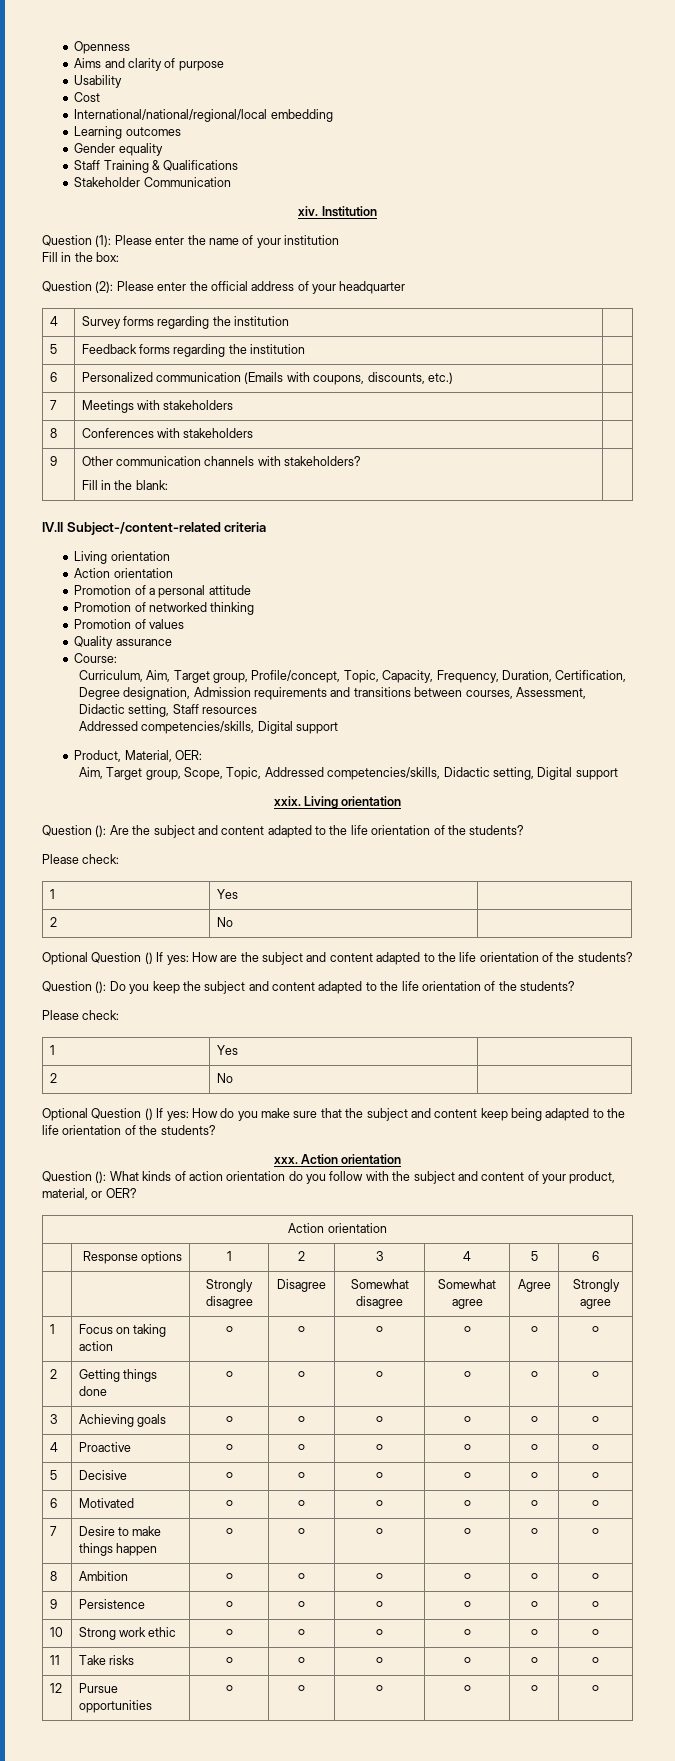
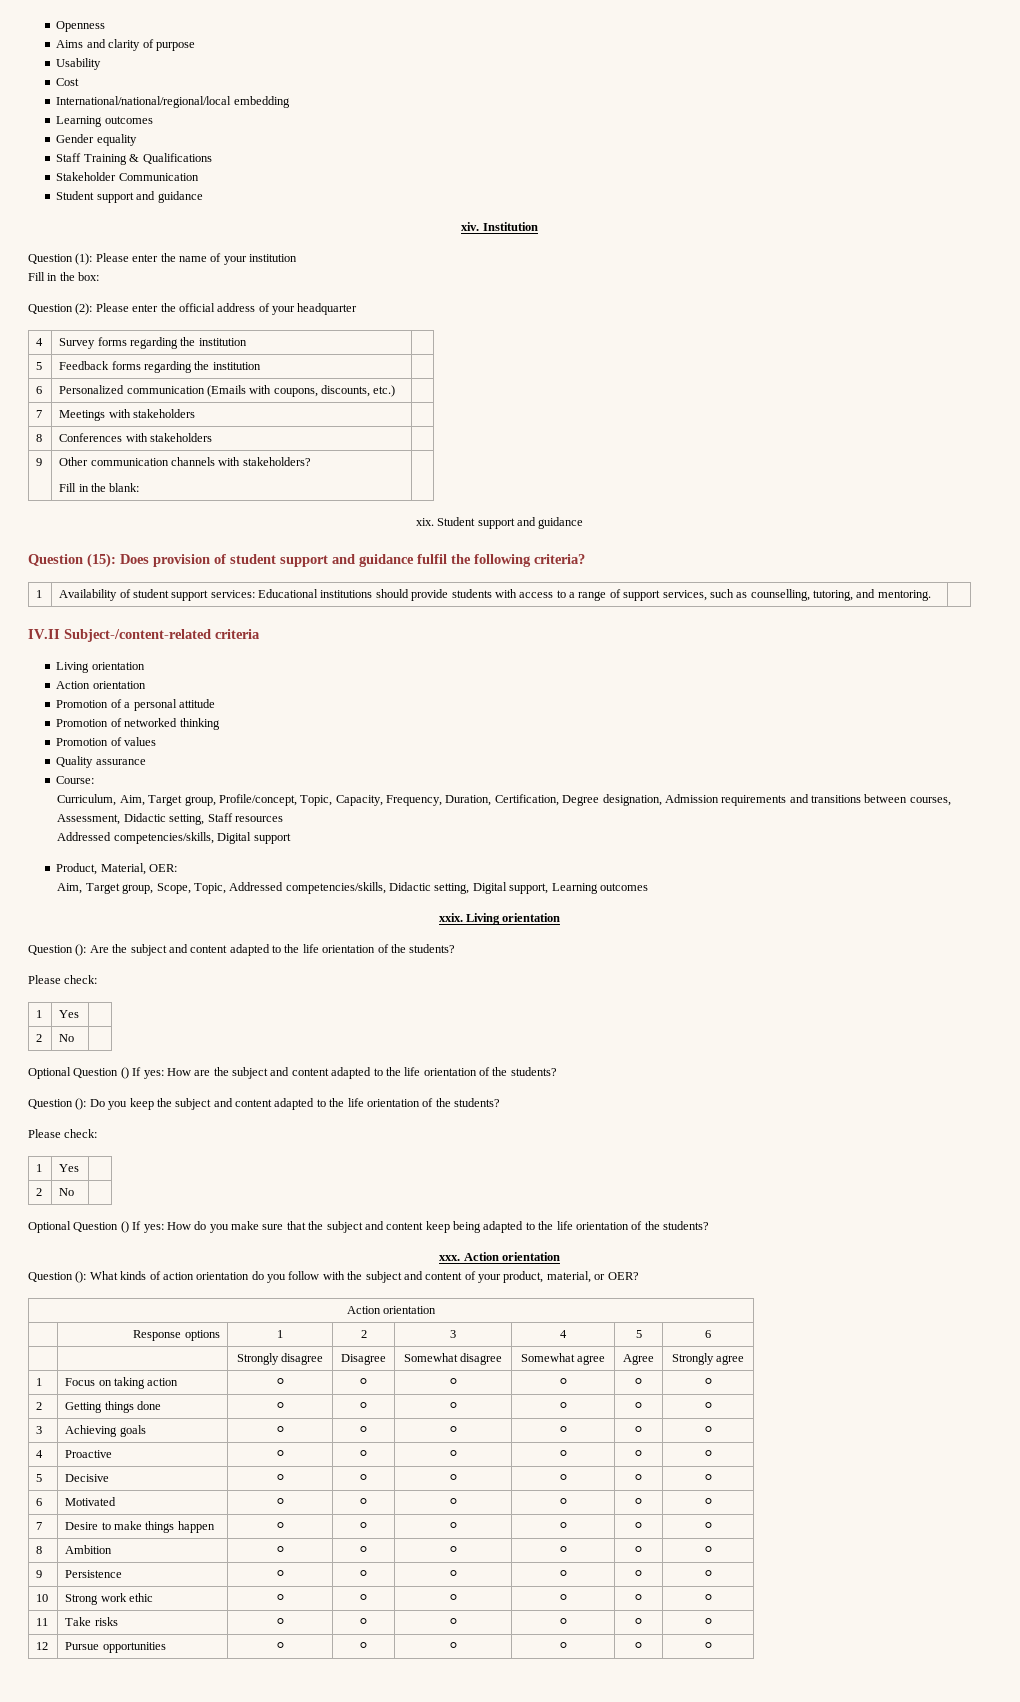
(231, 182) none -> [56,191,203,203] // Student support and guidance
(168, 485) none -> [415,517,584,529] [28,553,585,568] [36,590,43,598] [59,589,931,601] // xix. Student support and guidance // Question (15): Does provision of student support and guidance fulfil the following criteria? // 1 | Availability of student support services: Educational institutions should provide students with access to a range of support services, such as counselling, tutoring, and mentoring. |
[575,768,618,780] support -> [509,883,648,894] support, Learning outcomes

